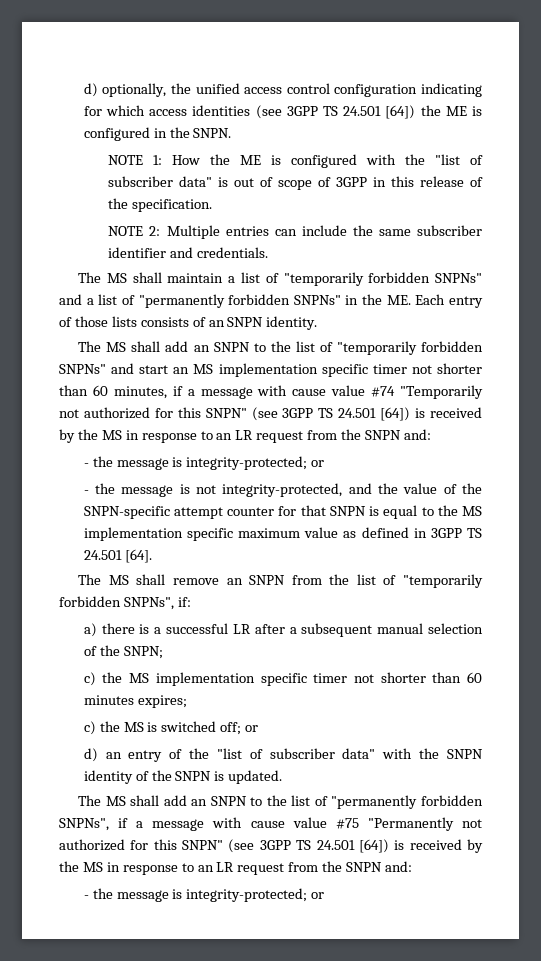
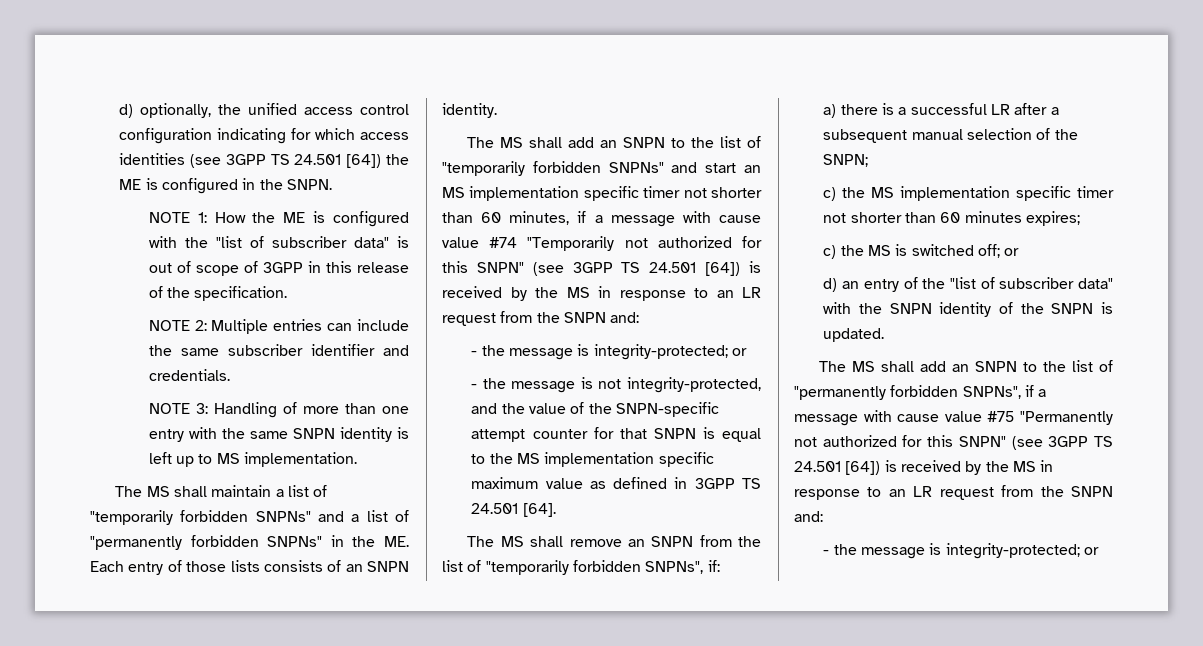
(269, 252) none -> [148,402,409,418] [148,427,409,442] [148,452,358,467] // NOTE 3: Handling of more than one entry with the same SNPN identity is left up to MS implementation.

